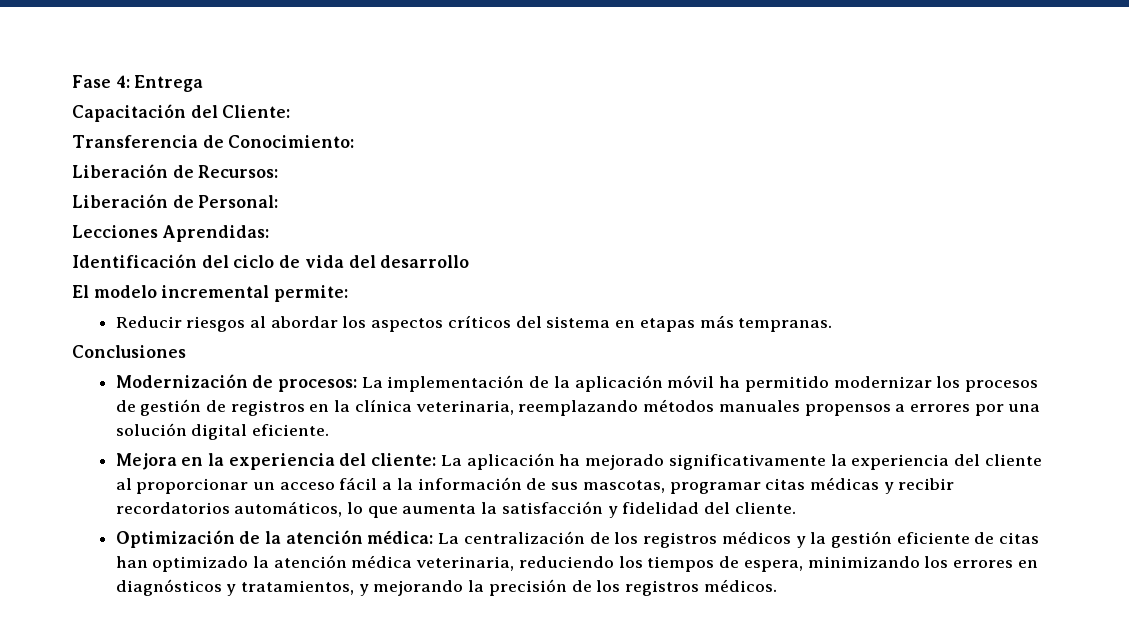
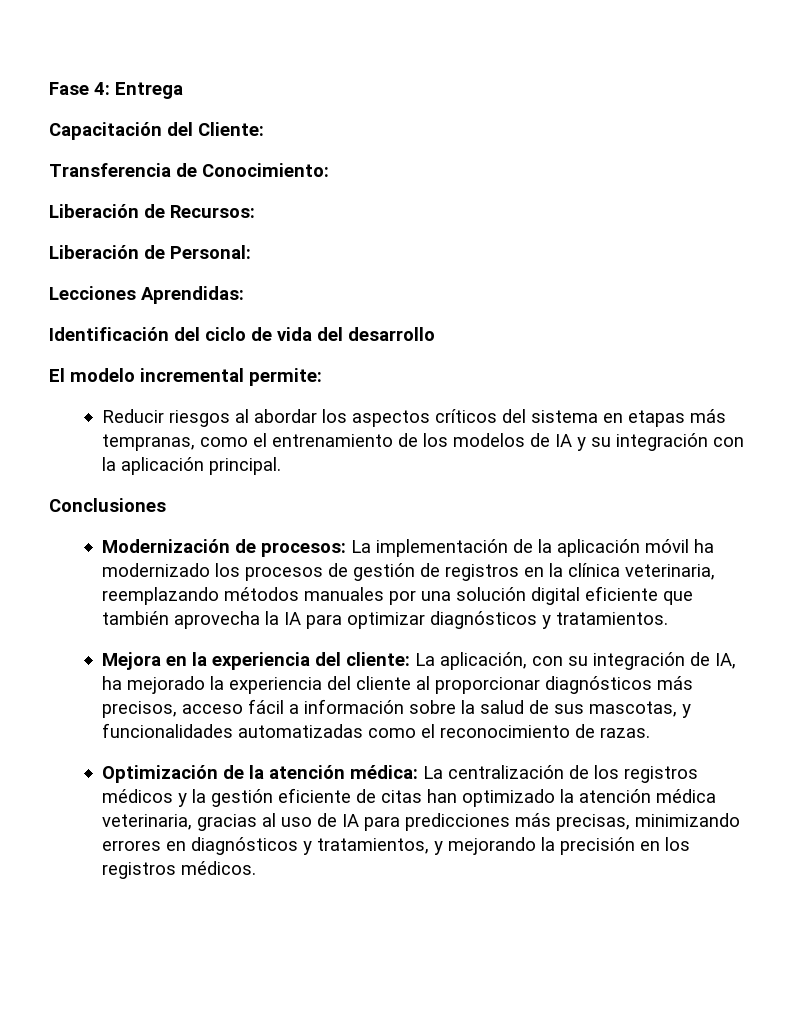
[738,318,833,332] tempranas. -> [102,433,745,451] [102,457,282,475] tempranas, como el entrenamiento de los modelos de IA y su integración con la aplicación principal.
[744,376,932,392] permitido modernizar -> [102,563,211,577] modernizado
[804,404,970,416] propensos a errores -> (385, 594) none
[252,424,330,436] eficiente. -> [585,586,694,605] [102,611,669,629] eficiente que también aprovecha la IA para optimizar diagnósticos y tratamientos.
[466,453,555,470] aplicación -> [440,652,737,670] aplicación, con su integración de IA,
[668,454,826,470] significativamente -> (206, 685) none
[253,477,955,494] [115,501,796,518] un acceso fácil a la información de sus mascotas, programar citas médicas y recibir recordatorios automáticos, lo que aumenta la satisfacción y fidelidad del cliente. -> [545,676,694,694] [102,699,692,718] [102,723,651,738] diagnósticos más precisos, acceso fácil a información sobre la salud de sus mascotas, y funcionalidades automatizadas como el reconocimiento de razas.
[518,556,949,572] reduciendo los tiempos de espera, minimizando los -> [197,813,741,831] gracias al uso de IA para predicciones más precisas, minimizando
[571,580,592,592] de -> [640,841,661,851] en

